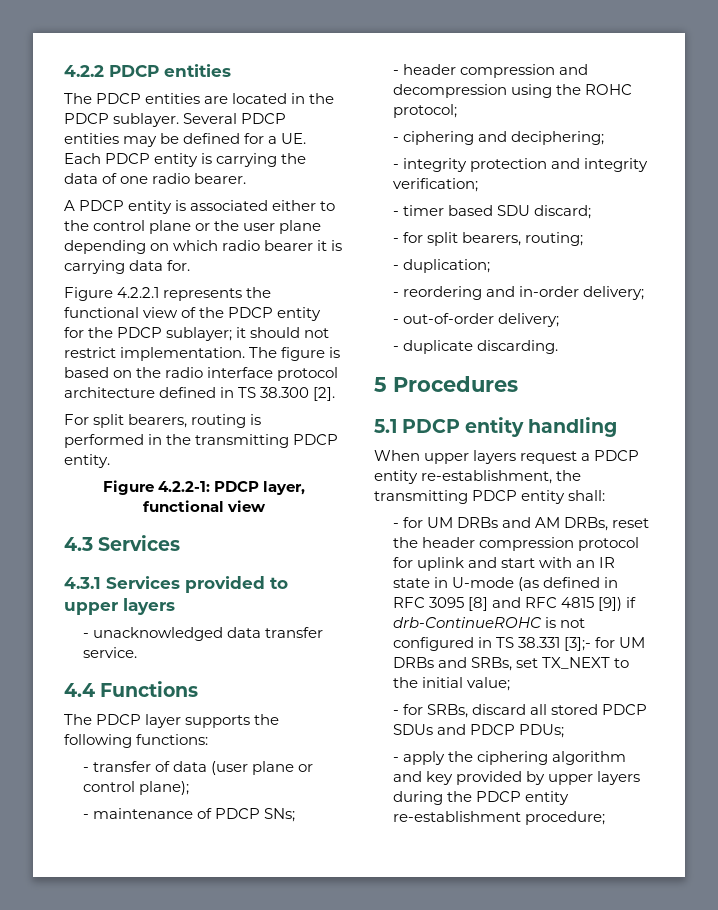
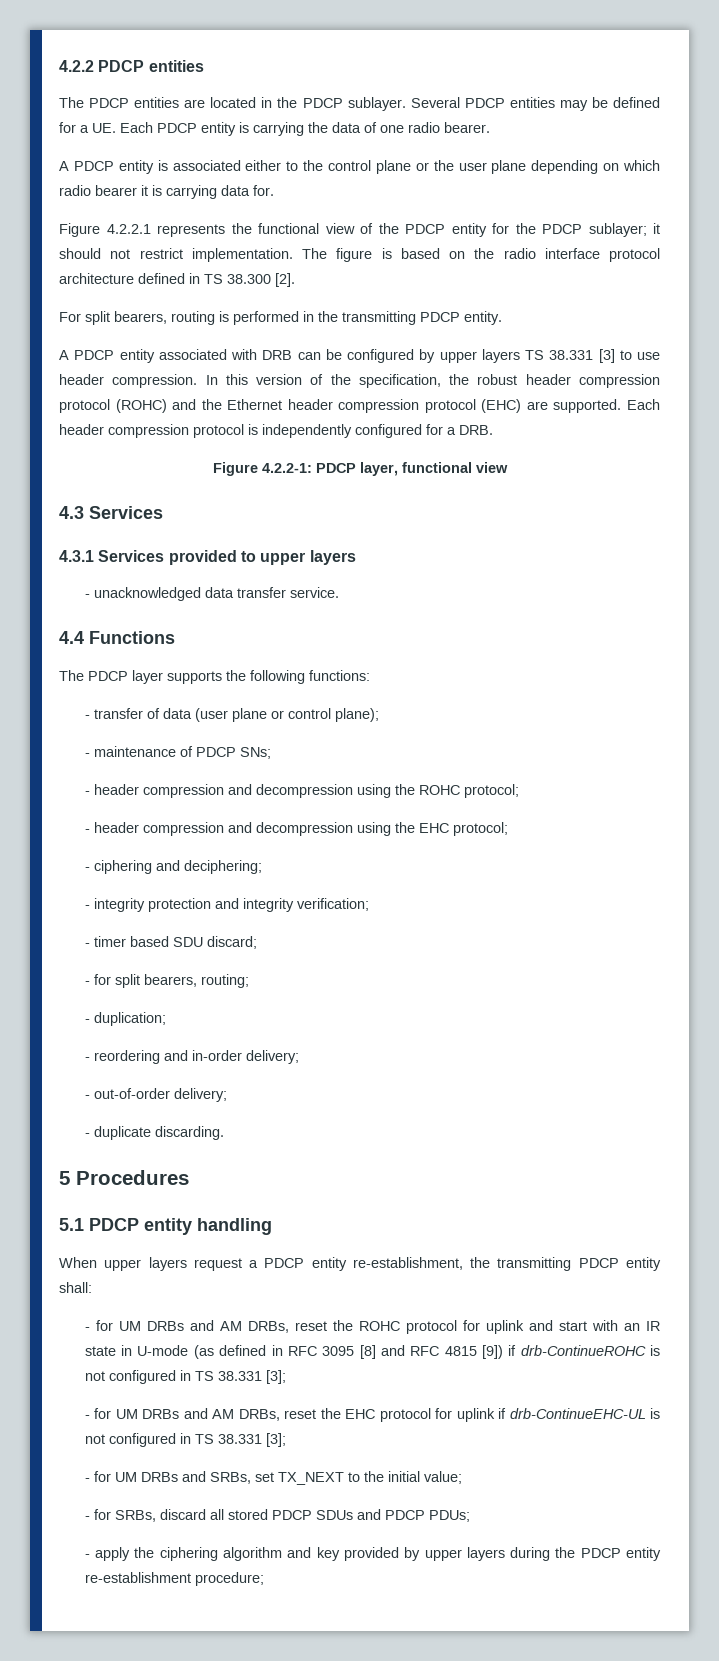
(110, 461) none -> [59,349,660,363] [59,374,660,388] [59,399,660,413] [59,424,493,438] // A PDCP entity associated with DRB can be configured by upper layers TS 38.331 [3] to use header compression. In this version of the specification, the robust header compression protocol (ROHC) and the Ethernet header compression protocol (EHC) are supported. Each header compression protocol is independently configured for a DRB.
(457, 111) none -> [84,822,508,836] // - header compression and decompression using the EHC protocol;
[421,537,574,551] header compression -> [358,1321,400,1331] ROHC
[564,637,592,651] [3];- -> [265,1370,286,1384] [84,1408,661,1422] [84,1433,286,1447] [84,1478,90,1482] [3]; // - for UM DRBs and AM DRBs, reset the EHC protocol for uplink if drb-ContinueEHC-UL is not configured in TS 38.331 [3]; // -

